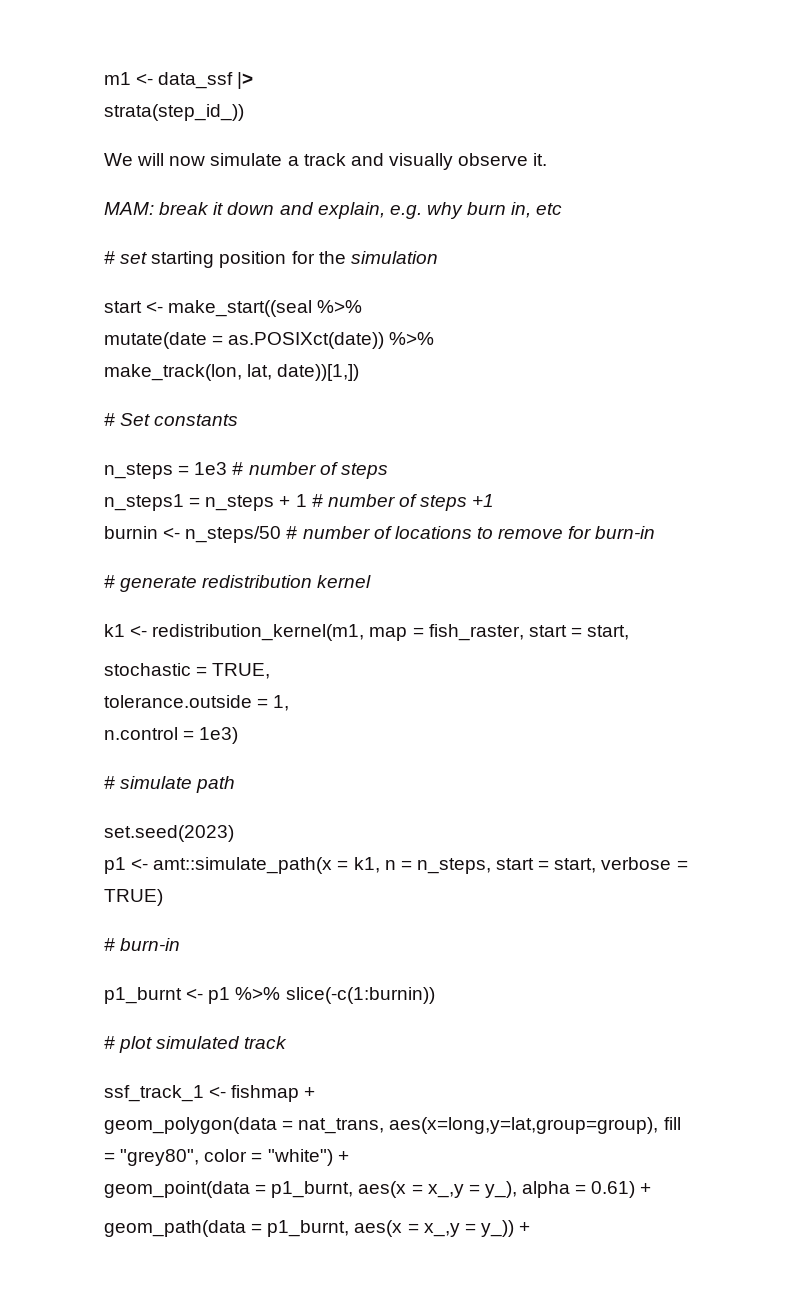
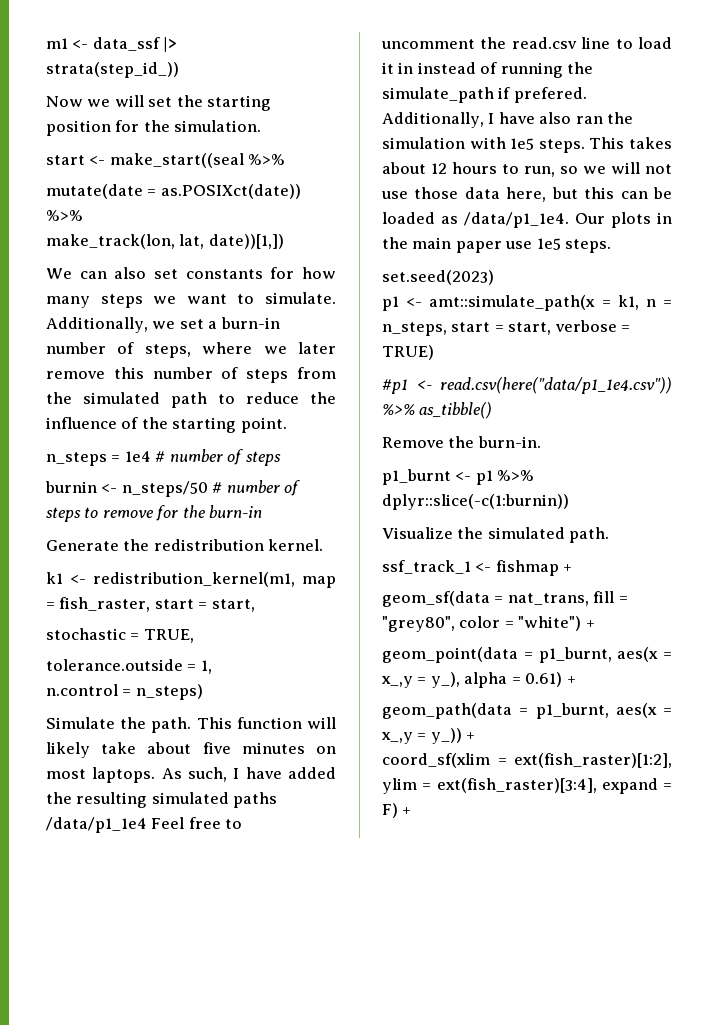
[104,153,548,170] [104,202,563,219] [104,251,148,264] We will now simulate a track and visually observe it. // MAM: break it down and explain, e.g. why burn in, etc // # set -> [46,95,203,107] Now we will set the
[350,251,438,264] simulation -> [174,120,262,132] simulation.
[104,413,239,426] # Set constants -> [46,267,336,279] [46,292,336,308] [46,317,280,333] [46,342,336,358] [46,367,337,383] [46,392,336,408] [46,417,287,433] We can also set constants for how many steps we want to simulate. Additionally, we set a burn-in number of steps, where we later remove this number of steps from the simulated path to reduce the influence of the starting point.
[194,462,388,479] [104,494,495,511] 1e3 # number of steps // n_steps1 = n_steps + 1 # number of steps +1 -> [124,449,281,466] 1e4 # number of steps
[394,526,472,539] locations -> [46,507,81,522] steps
[595,526,656,539] [104,575,372,592] burn-in // # generate redistribution kernel -> [182,505,263,518] [46,539,324,551] the burn-in // Generate the redistribution kernel.
[199,727,239,744] [104,776,236,793] 1e3) // # simulate path -> [135,684,203,700] [46,717,337,733] [46,742,337,758] [46,767,336,783] [46,792,278,808] [46,817,243,833] [381,37,672,49] [382,62,594,78] [382,87,587,103] [382,112,634,128] [382,137,672,153] [382,162,672,177] [381,187,672,202] [382,212,672,228] [382,237,612,253] n_steps) // Simulate the path. This function will likely take about five minutes on most laptops. As such, I have added the resulting simulated paths /data/p1_1e4 Feel free to uncomment the read.csv line to load it in instead of running the simulate_path if prefered. Additionally, I have also ran the simulation with 1e5 steps. This takes about 12 hours to run, so we will not use those data here, but this can be loaded as /data/p1_1e4. Our plots in the main paper use 1e5 steps.
[104,938,181,951] # burn-in -> [382,377,672,394] [382,402,493,419] [382,436,541,448] #p1 <- read.csv(here("data/p1_1e4.csv")) %>% as_tibble() // Remove the burn-in.
[285,987,435,1004] [104,1036,288,1053] slice(-c(1:burnin)) // # plot simulated track -> [382,494,569,510] [382,527,610,543] dplyr::slice(-c(1:burnin)) // Visualize the simulated path.
[104,1117,277,1134] geom_polygon(data -> [382,591,490,607] geom_sf(data
[389,1117,659,1134] aes(x=long,y=lat,group=group), -> (589, 599) none
(531, 1227) none -> [382,753,672,768] [382,778,672,794] [382,803,412,818] // coord_sf(xlim = ext(fish_raster)[1:2], ylim = ext(fish_raster)[3:4], expand = F) +

